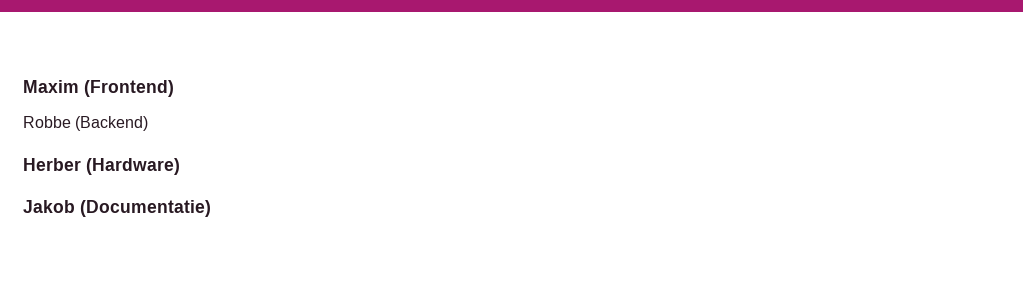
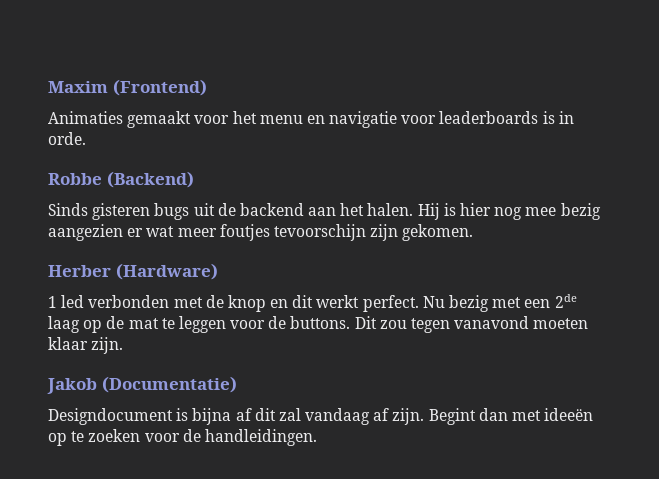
[23,116,149,131] [23,158,180,175] [23,200,211,217] Robbe (Backend) // Herber (Hardware) // Jakob (Documentatie) -> [48,111,574,128] [48,132,86,145] [48,171,194,188] [48,203,601,220] [48,224,474,241] [48,263,218,280] [48,294,577,312] [48,316,589,333] [48,337,124,354] [47,376,237,394] [48,408,594,425] [48,429,317,446] Animaties gemaakt voor het menu en navigatie voor leaderboards is in orde. // Robbe (Backend) // Sinds gisteren bugs uit de backend aan het halen. Hij is hier nog mee bezig aangezien er wat meer foutjes tevoorschijn zijn gekomen. // Herber (Hardware) // 1 led verbonden met de knop en dit werkt perfect. Nu bezig met een 2de laag op de mat te leggen voor de buttons. Dit zou tegen vanavond moeten klaar zijn. // Jakob (Documentatie) // Designdocument is bijna af dit zal vandaag af zijn. Begint dan met ideeën op te zoeken voor de handleidingen.

